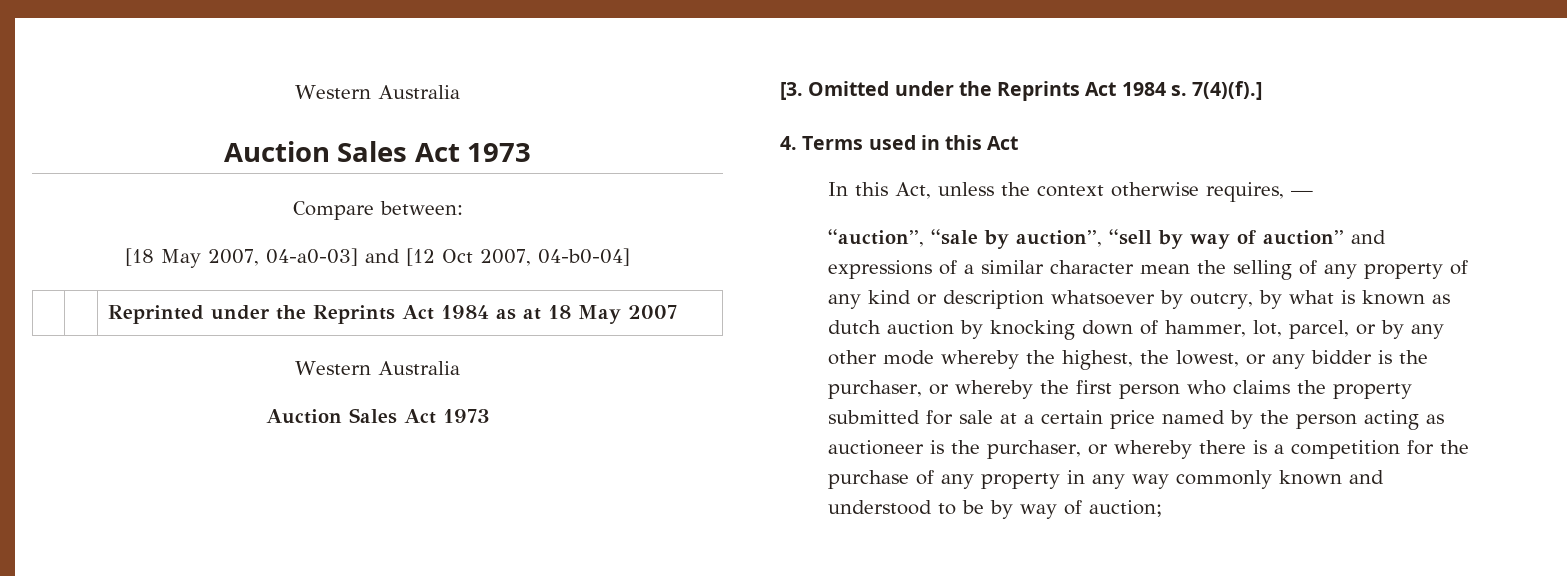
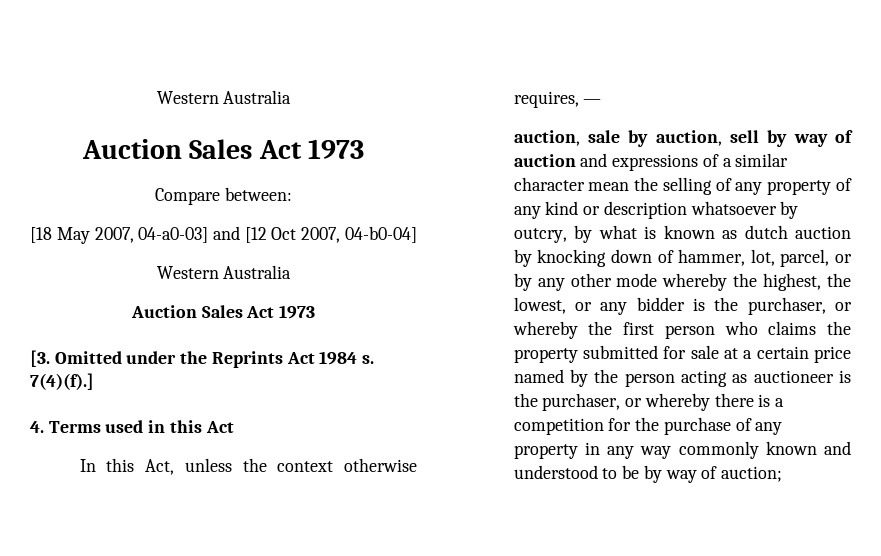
[107,305,677,324] // | | Reprinted under the Reprints Act 1984 as at 18 May 2007 -> (417, 234) none
[827,229,1344,249] “auction”, “sale by auction”, “sell by way of auction” -> [513,130,853,147] [513,154,576,167] auction, sale by auction, sell by way of auction

